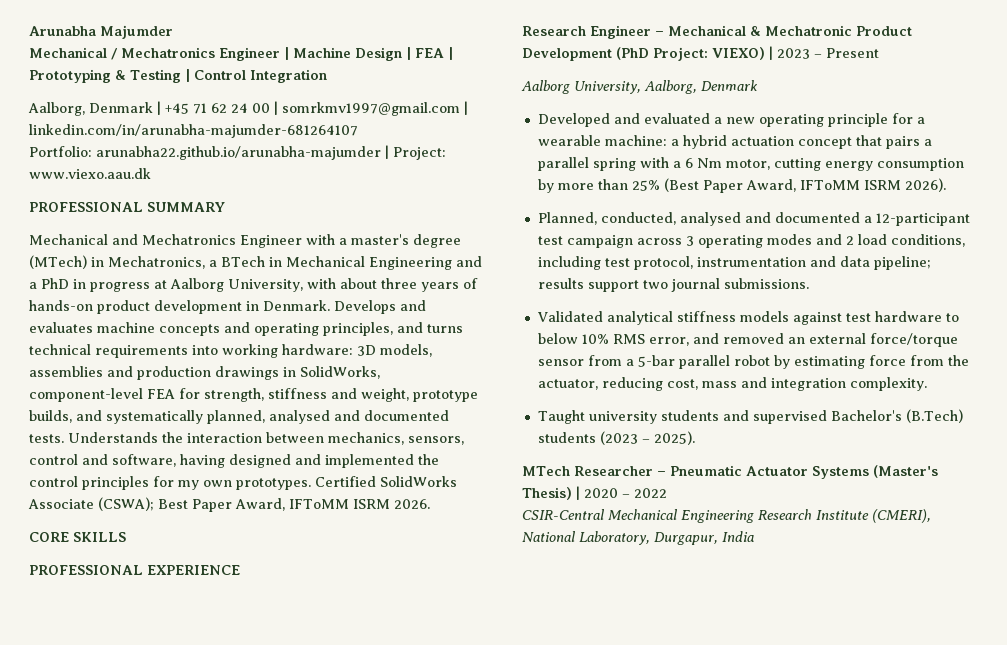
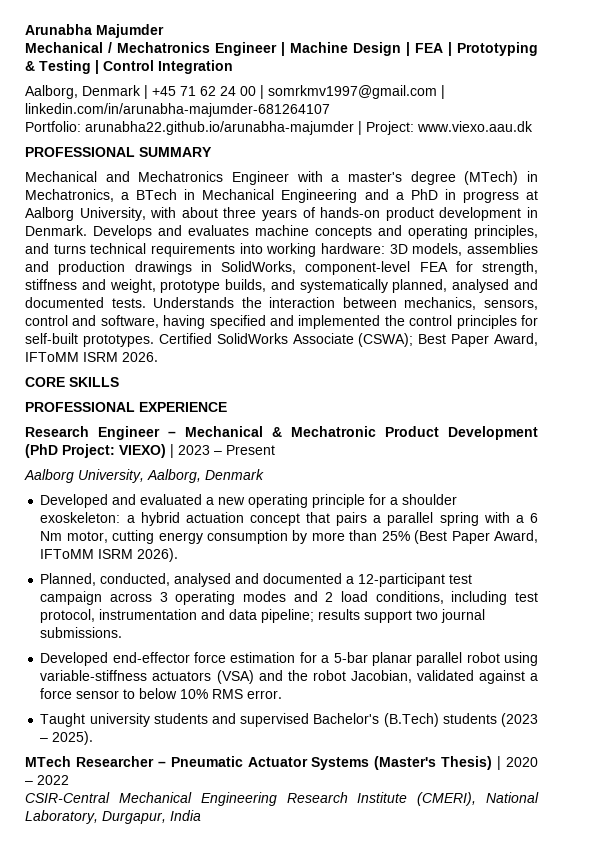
[229,454,291,468] designed -> [209,315,266,329] specified
[178,480,232,490] my own -> [25,333,78,344] self-built
[537,135,667,146] wearable machine: -> [402,494,458,505] [40,512,121,523] shoulder exoskeleton:
[536,311,959,325] [537,333,958,347] [537,355,969,369] [537,377,927,391] Validated analytical stiffness models against test hardware to below 10% RMS error, and removed an external force/torque sensor from a 5-bar parallel robot by estimating force from the actuator, reducing cost, mass and integration complexity. -> [40,652,539,666] [40,670,538,684] [40,688,283,699] Developed end-effector force estimation for a 5-bar planar parallel robot using variable-stiffness actuators (VSA) and the robot Jacobian, validated against a force sensor to below 10% RMS error.

